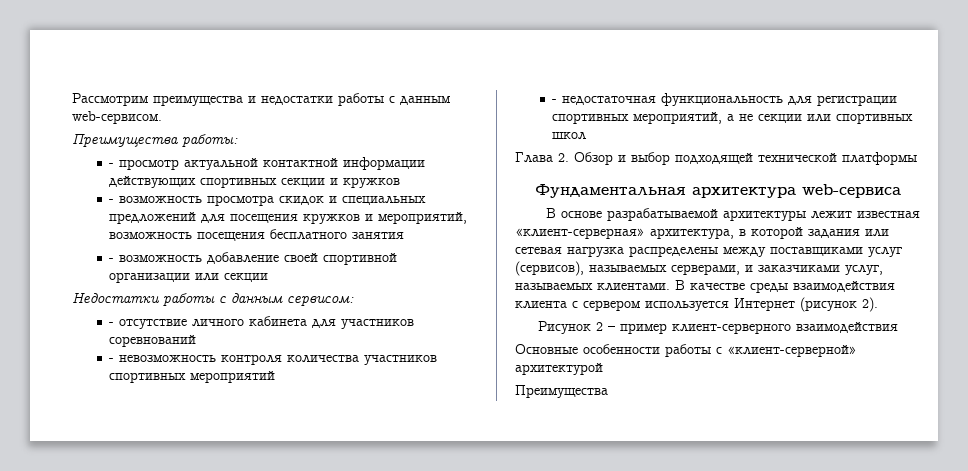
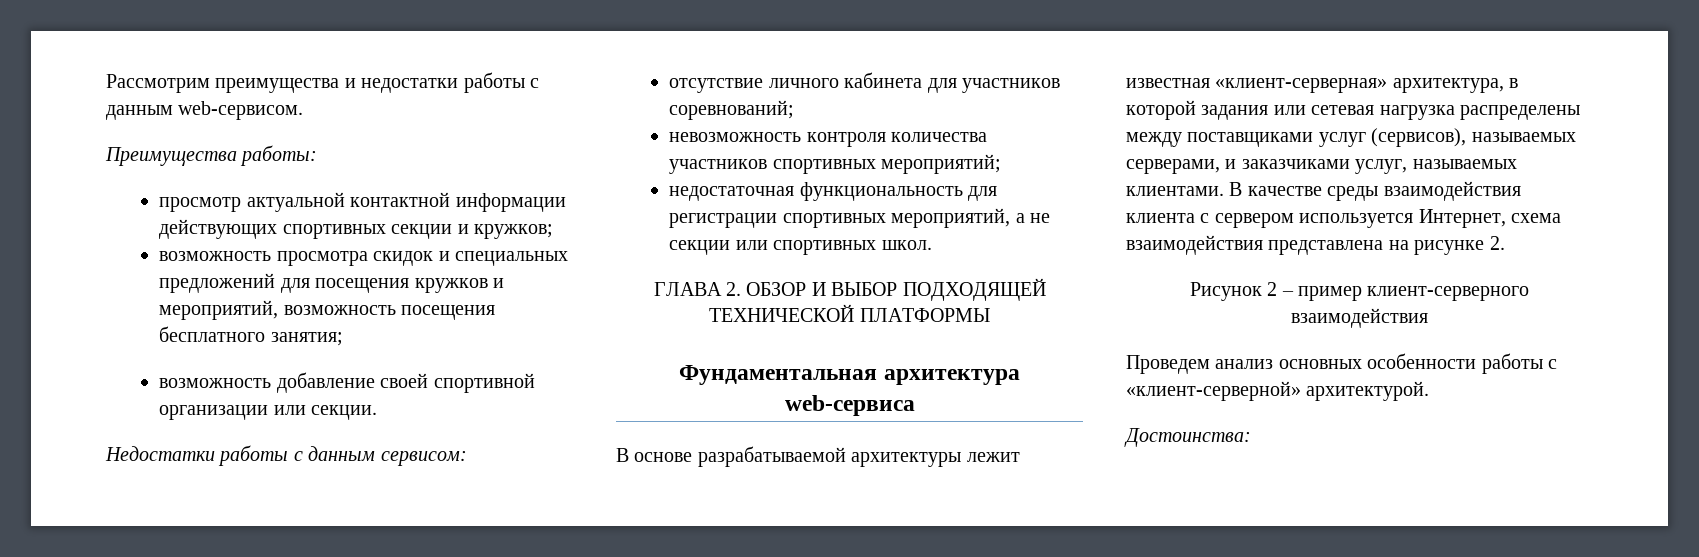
[109,163,115,167] - -> (318, 155) none
[343,177,401,188] [109,199,115,203] кружков // - -> [473,224,553,239] кружков; //
[352,232,405,239] [109,258,115,262] занятия // - -> [270,332,343,346] занятия; //
[224,273,269,282] секции -> [311,405,378,420] секции.
[109,322,115,326] - -> (467, 458) none
[109,335,197,347] [109,358,115,362] соревнований // - -> [669,100,795,120] соревнований; //
[190,371,276,383] [552,99,558,103] мероприятий // - -> [881,154,1002,174] мероприятий; //
[552,132,588,140] [515,152,917,165] школ // Глава 2. Обзор и выбор подходящей технической платформы -> [881,240,932,250] [653,278,1046,301] [709,304,990,322] школ. // ГЛАВА 2. ОБЗОР И ВЫБОР ПОДХОДЯЩЕЙ ТЕХНИЧЕСКОЙ ПЛАТФОРМЫ
[734,297,878,312] Интернет (рисунок 2). -> [1418,209,1561,228] [1126,235,1505,255] Интернет, схема взаимодействия представлена на рисунке 2.
[515,344,578,354] Основные -> [1126,355,1362,374] Проведем анализ основных
[515,363,603,375] [515,385,608,398] архитектурой // Преимущества -> [1306,381,1430,401] [1124,428,1251,447] архитектурой. // Достоинства:

